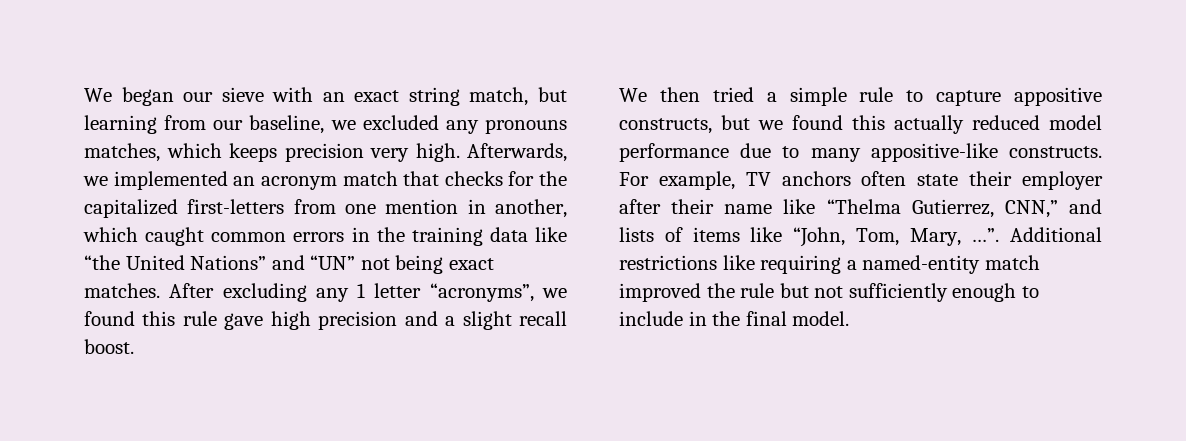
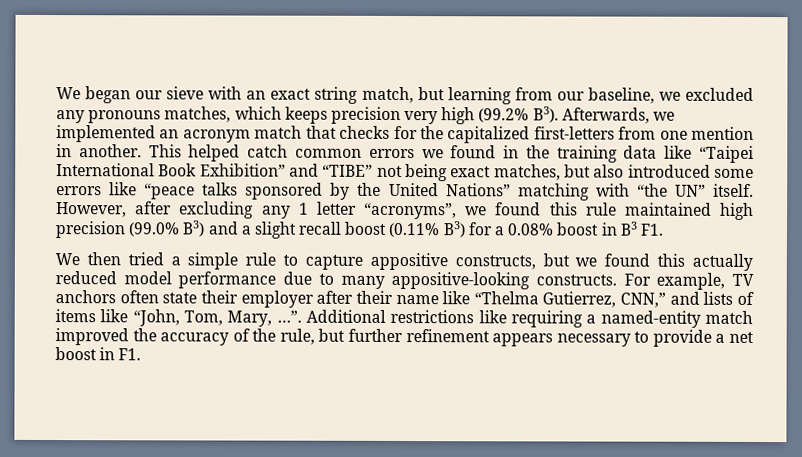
[415,143,460,162] high. -> [441,106,559,125] high (99.2% B3).
[494,199,567,218] [83,227,345,246] another, which caught common errors -> [78,144,497,162] another. This helped catch common errors we found
[84,255,494,274] [84,283,215,298] “the United Nations” and “UN” not being exact matches. After -> [699,145,755,163] [56,163,754,182] [56,182,755,201] [56,201,173,218] “Taipei International Book Exhibition” and “TIBE” not being exact matches, but also introduced some errors like “peace talks sponsored by the United Nations” matching with “the UN” itself. However, after
[224,313,264,330] gave -> [624,202,712,216] maintained
(398, 320) none -> [128,220,206,237] (99.0% B3)
[84,339,134,354] boost. -> [344,221,664,238] boost (0.11% B3) for a 0.08% boost in B3 F1.
[870,143,998,162] appositive-like -> [391,271,531,290] appositive-looking
[740,283,1039,302] [619,311,850,326] rule but not sufficiently enough to include in the final model. -> [160,328,754,347] [55,347,142,361] accuracy of the rule, but further refinement appears necessary to provide a net boost in F1.

